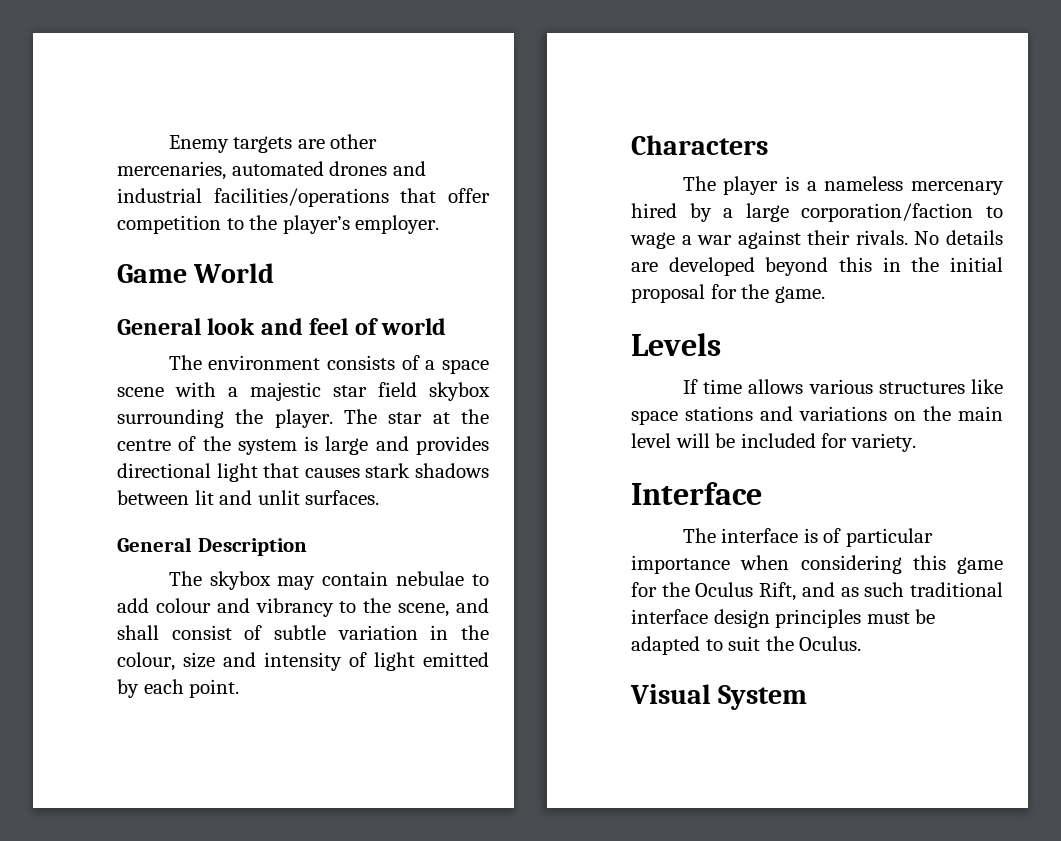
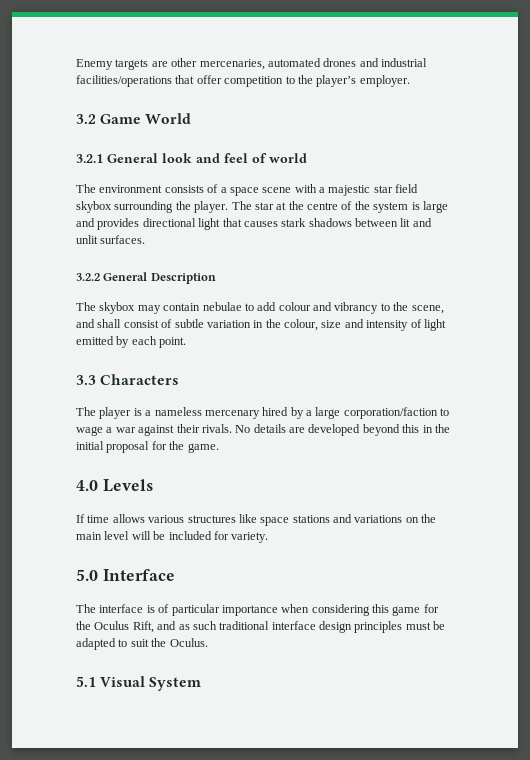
(440, 224) none -> [76,114,96,124] 3.2
(275, 273) none -> [76,154,103,163] 3.2.1
(380, 497) none -> [76,273,100,281] 3.2.2
(240, 688) none -> [76,375,96,385] 3.3
(825, 294) none -> [76,480,98,491] 4.0
(916, 442) none -> [76,569,98,581] 5.0
(862, 643) none -> [76,676,96,687] 5.1

